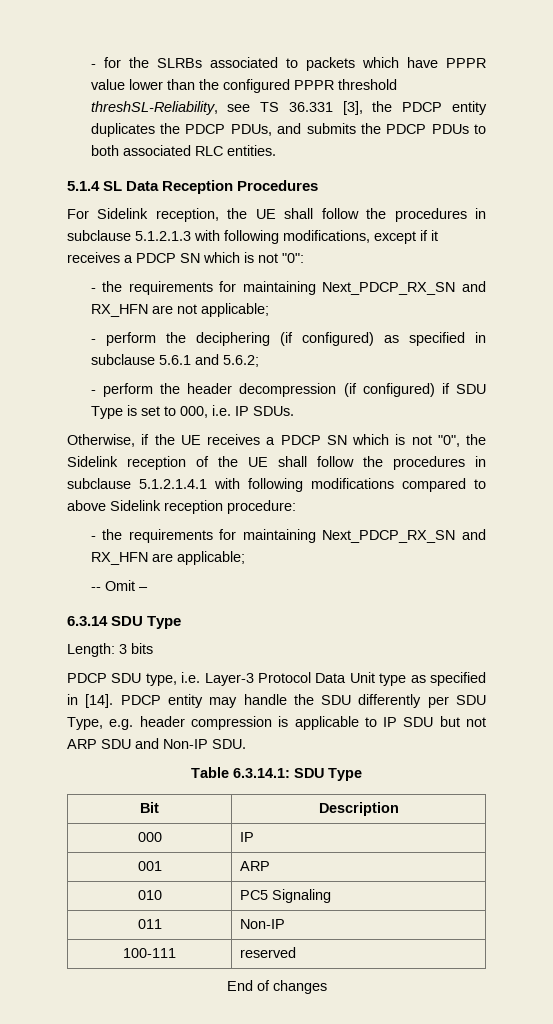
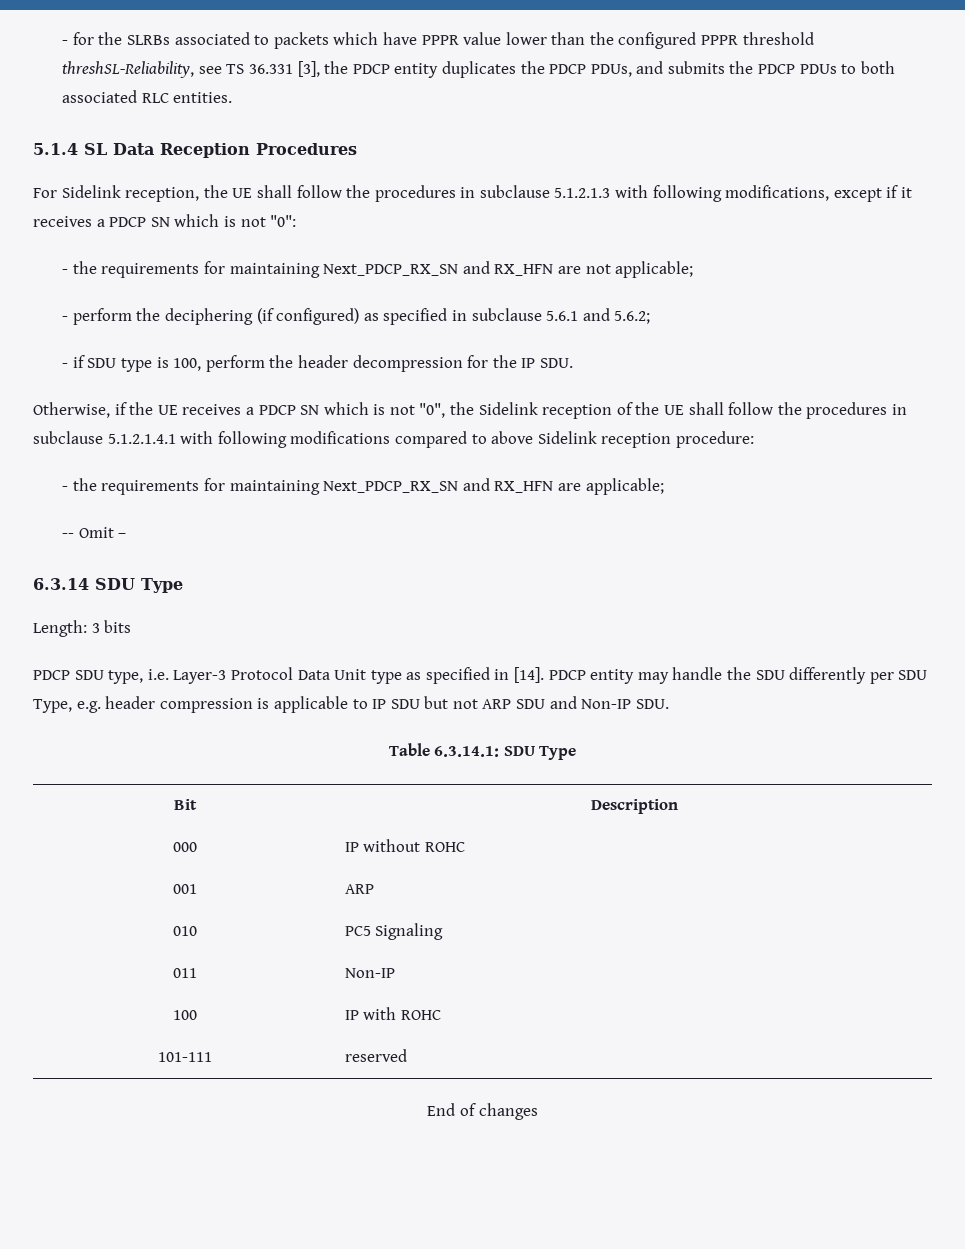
[102,383,486,397] [90,405,294,419] perform the header decompression (if configured) if SDU Type is set to 000, i.e. IP SDUs. -> [72,355,573,372] if SDU type is 100, perform the header decompression for the IP SDU.
(255, 837) none -> [363,839,465,852] without ROHC
[123,948,176,958] 100-111 -> [173,1010,197,1020] [344,1007,441,1020] [158,1052,212,1062] 100 | IP with ROHC // 101-111

